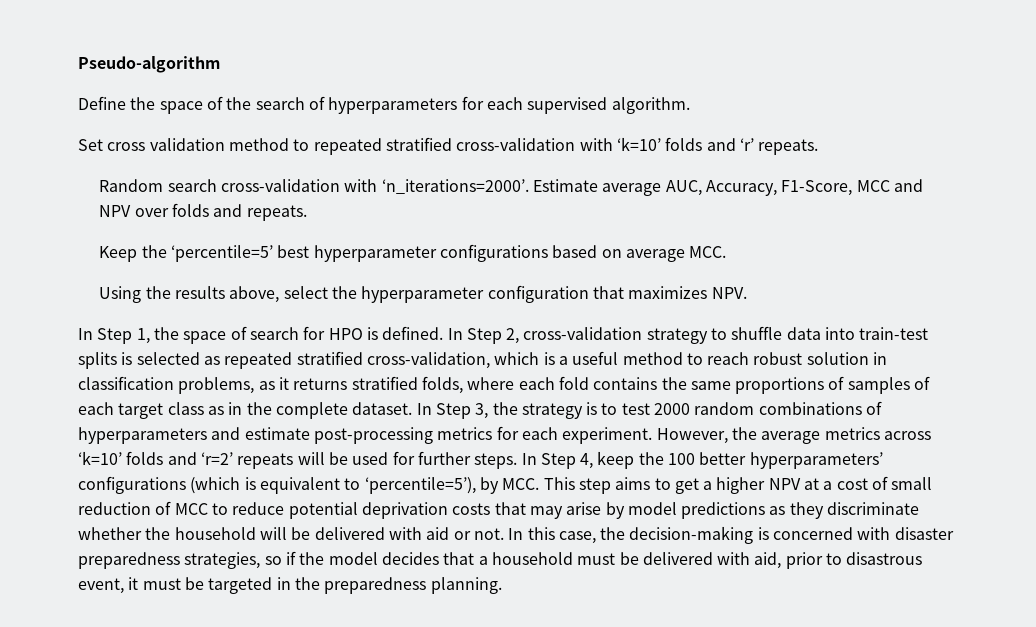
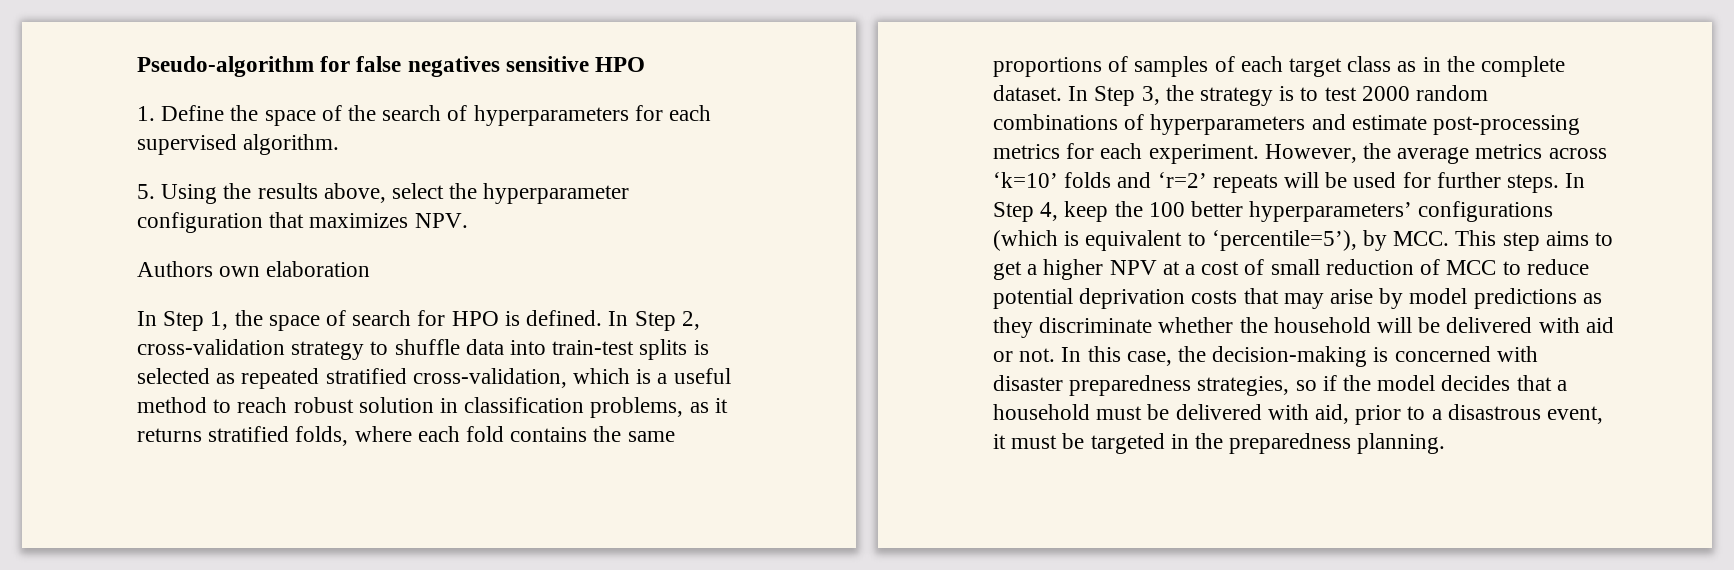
(220, 64) // -> [320,56,646,77] [137,106,155,121] for false negatives sensitive HPO // 1.
[78,137,819,155] [99,179,923,196] [99,203,307,221] [99,244,727,262] Set cross validation method to repeated stratified cross-validation with ‘k=10’ folds and ‘r’ repeats. // Random search cross-validation with ‘n_iterations=2000’. Estimate average AUC, Accuracy, F1-Score, MCC and NPV over folds and repeats. // Keep the ‘percentile=5’ best hyperparameter configurations based on average MCC. // -> [137,184,155,199] 5.
(747, 293) none -> [137,261,371,277] // Authors own elaboration
(843, 559) none -> [1431,409,1442,420] a

